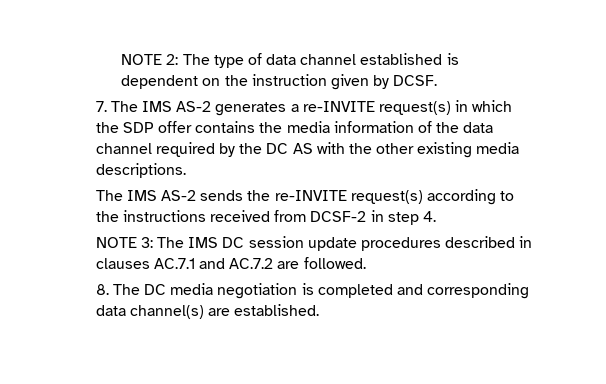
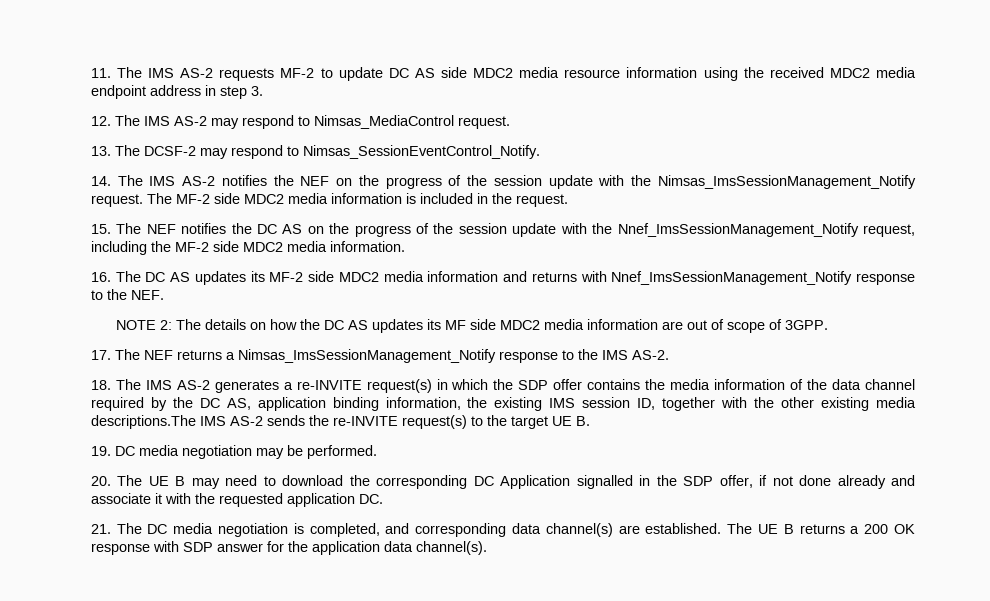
[121,53,459,68] [121,74,438,90] [95,101,107,112] NOTE 2: The type of data channel established is dependent on the instruction given by DCSF. // 7. -> [90,67,917,81] [90,85,263,99] [90,115,510,129] [90,145,540,159] [90,175,916,189] [90,193,568,207] [90,223,916,237] [90,241,405,255] [90,271,915,285] [90,289,164,300] [115,319,828,333] [90,349,669,363] [90,380,111,390] 11. The IMS AS-2 requests MF-2 to update DC AS side MDC2 media resource information using the received MDC2 media endpoint address in step 3. // 12. The IMS AS-2 may respond to Nimsas_MediaControl request. // 13. The DCSF-2 may respond to Nimsas_SessionEventControl_Notify. // 14. The IMS AS-2 notifies the NEF on the progress of the session update with the Nimsas_ImsSessionManagement_Notify request. The MF-2 side MDC2 media information is included in the request. // 15. The NEF notifies the DC AS on the progress of the session update with the Nnef_ImsSessionManagement_Notify request, including the MF-2 side MDC2 media information. // 16. The DC AS updates its MF-2 side MDC2 media information and returns with Nnef_ImsSessionManagement_Notify response to the NEF. // NOTE 2: The details on how the DC AS updates its MF side MDC2 media information are out of scope of 3GPP. // 17. The NEF returns a Nimsas_ImsSessionManagement_Notify response to the IMS AS-2. // 18.
[292,143,313,154] AS -> [226,397,716,411] AS, application binding information, the existing IMS session ID, together
[95,163,186,178] [95,190,123,201] descriptions. // The -> [90,415,196,429] descriptions.The
[426,189,515,205] [95,210,436,225] [95,236,533,251] [95,257,366,269] [95,284,109,295] according to the instructions received from DCSF-2 in step 4. // NOTE 3: The IMS DC session update procedures described in clauses AC.7.1 and AC.7.2 are followed. // 8. -> [470,415,590,429] [90,445,377,459] [90,475,916,489] [90,493,383,507] [90,524,111,534] to the target UE B. // 19. DC media negotiation may be performed. // 20. The UE B may need to download the corresponding DC Application signalled in the SDP offer, if not done already and associate it with the requested application DC. // 21.
[317,284,393,298] completed -> [309,523,380,537] completed,
(320, 310) none -> [727,523,915,534] [90,541,487,555] The UE B returns a 200 OK response with SDP answer for the application data channel(s).

